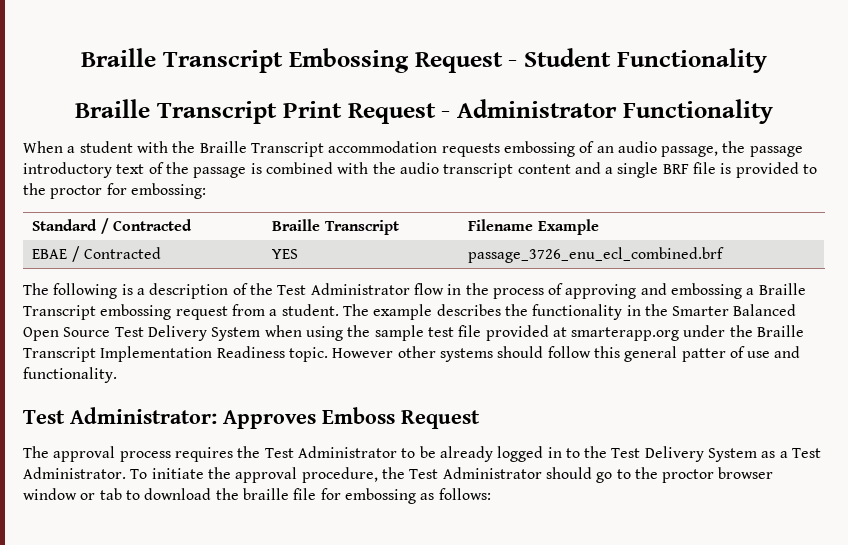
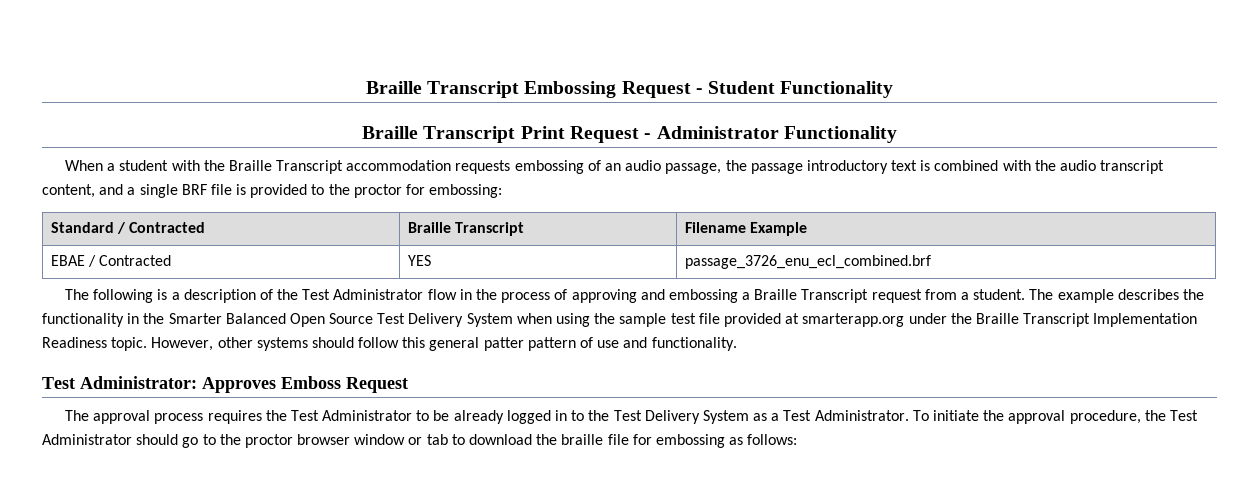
[148,162,247,178] of the passage -> (918, 165) none
[517,164,571,174] content -> [42,184,95,198] content,
[100,304,172,320] embossing -> (869, 296) none
[332,348,394,358] However -> [151,337,214,351] However,
(726, 355) none -> [527,337,576,351] pattern

